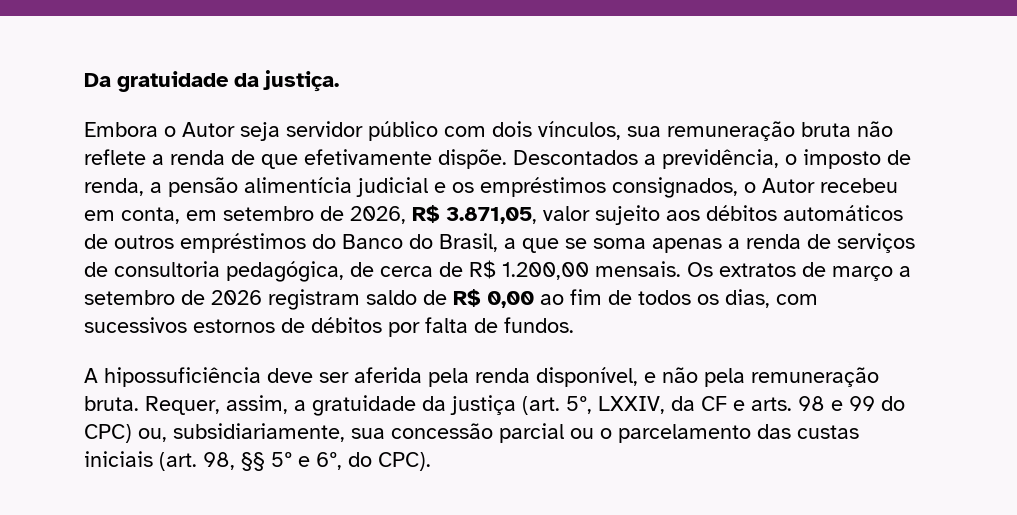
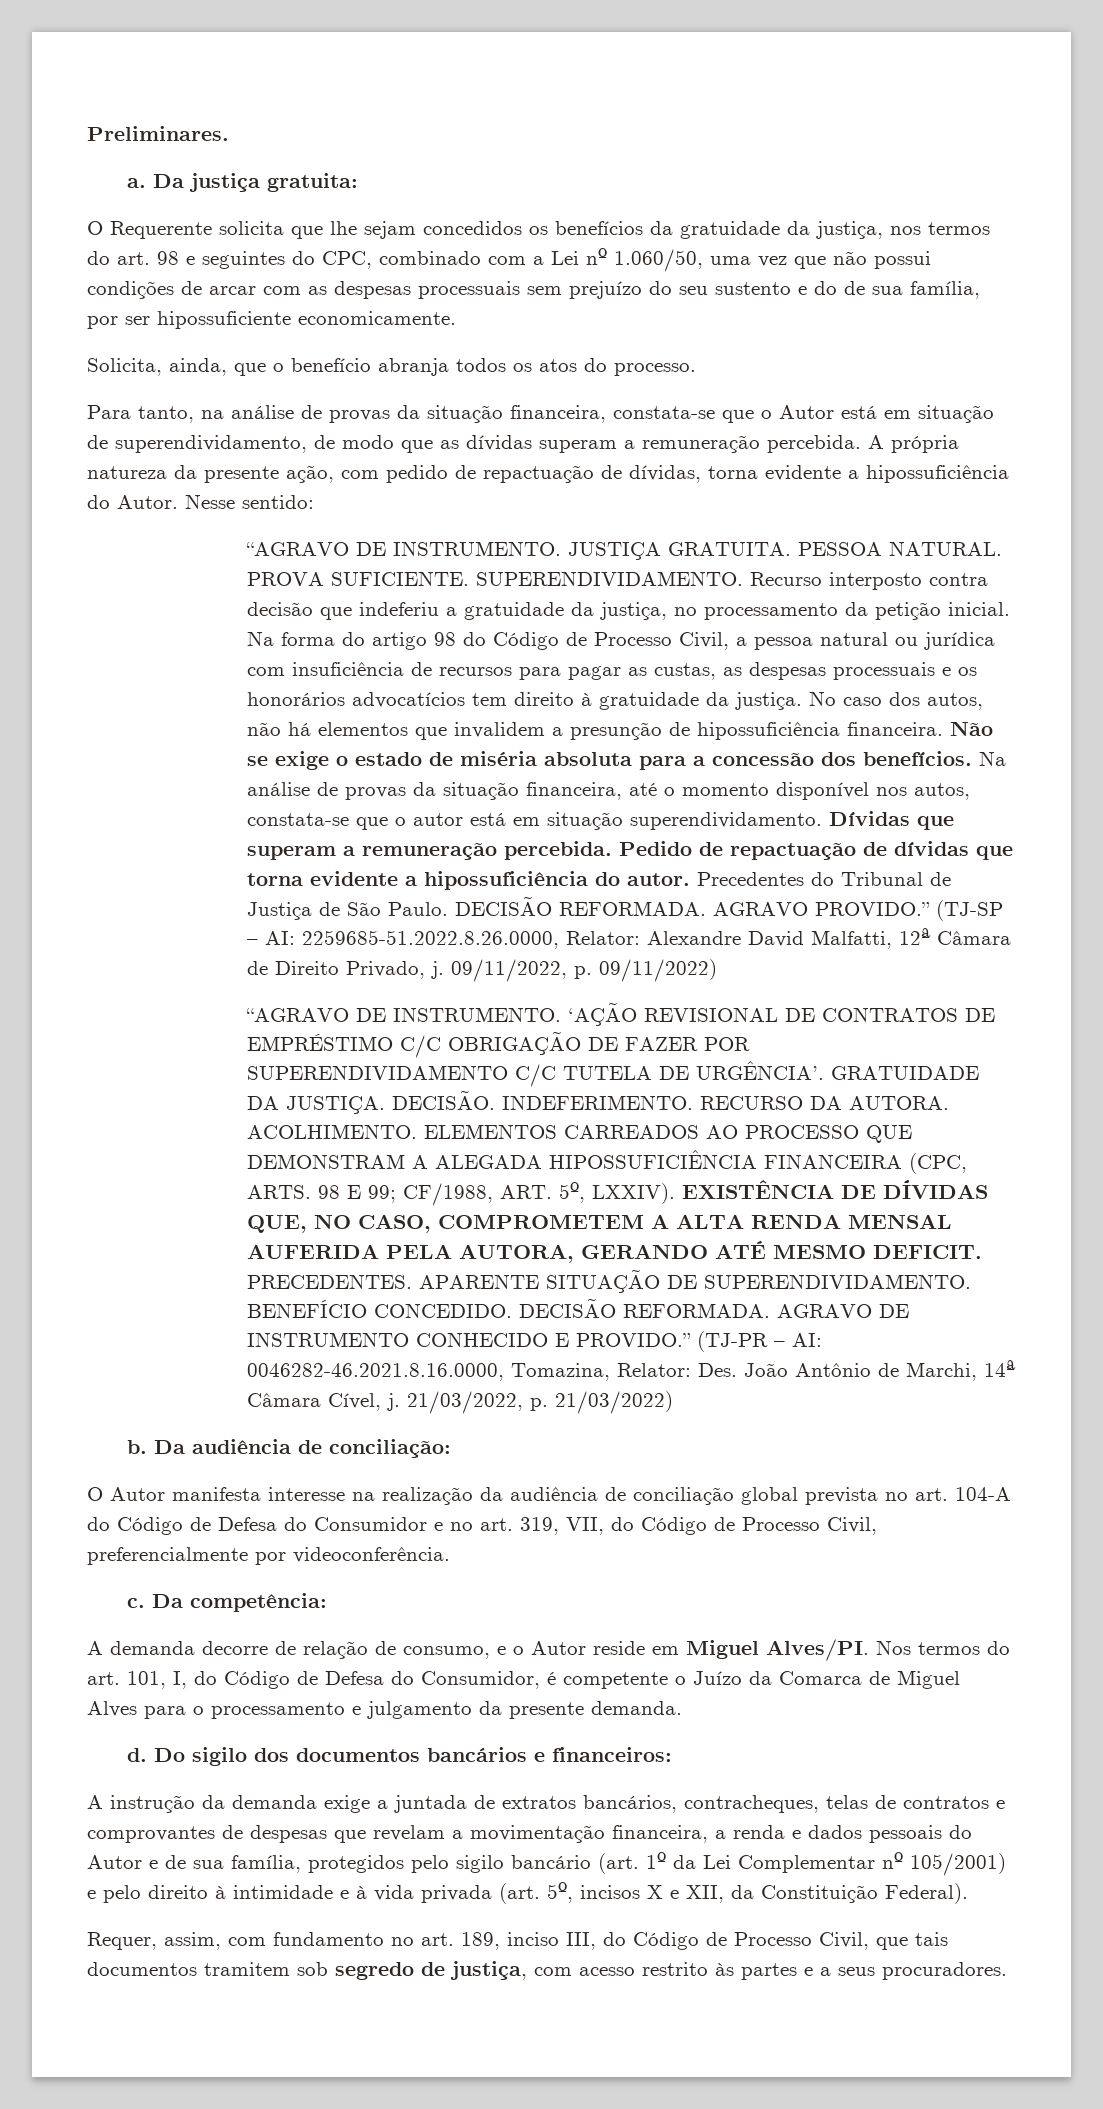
[84,70,339,92] [84,121,893,141] [84,149,911,169] [84,177,898,198] [84,205,903,225] [84,233,915,253] [84,260,911,282] [84,289,818,310] [84,317,574,337] [84,367,879,387] [84,395,905,416] [84,423,859,443] [84,451,431,471] Da gratuidade da justiça. // Embora o Autor seja servidor público com dois vínculos, sua remuneração bruta não reflete a renda de que efetivamente dispõe. Descontados a previdência, o imposto de renda, a pensão alimentícia judicial e os empréstimos consignados, o Autor recebeu em conta, em setembro de 2026, R$ 3.871,05, valor sujeito aos débitos automáticos de outros empréstimos do Banco do Brasil, a que se soma apenas a renda de serviços de consultoria pedagógica, de cerca de R$ 1.200,00 mensais. Os extratos de março a setembro de 2026 registram saldo de R$ 0,00 ao fim de todos os dias, com sucessivos estornos de débitos por falta de fundos. // A hipossuficiência deve ser aferida pela renda disponível, e não pela remuneração bruta. Requer, assim, a gratuidade da justiça (art. 5º, LXXIV, da CF e arts. 98 e 99 do CPC) ou, subsidiariamente, sua concessão parcial ou o parcelamento das custas iniciais (art. 98, §§ 5º e 6º, do CPC). -> [87,126,229,141] [126,173,358,192] [87,221,990,239] [87,248,931,272] [87,281,980,299] [87,311,456,329] [87,358,696,376] [87,405,994,423] [87,435,959,453] [87,465,1009,483] [87,494,314,509] [245,541,1002,560] [246,571,988,590] [246,602,1010,620] [246,631,995,650] [246,662,977,680] [246,691,983,710] [246,721,993,740] [246,751,1006,770] [246,782,970,800] [246,811,954,830] [246,841,1013,860] [246,871,951,890] [246,896,1003,921] [246,928,1011,949] [246,959,717,982] [245,1002,995,1026] [246,1031,750,1058] [246,1061,979,1087] [246,1090,949,1114] [246,1124,912,1143] [246,1150,967,1174] [246,1180,988,1206] [246,1214,952,1233] [246,1240,982,1263] [246,1269,971,1293] [246,1298,909,1318] [246,1331,822,1352] [246,1360,1016,1381] [246,1391,673,1414] [126,1439,451,1458] [87,1487,1011,1505] [87,1517,877,1535] [87,1547,450,1565] [126,1593,327,1612] [87,1639,1010,1661] [87,1670,960,1689] [87,1701,682,1719] [126,1747,672,1766] [87,1795,1005,1813] [87,1825,972,1843] [87,1852,1006,1876] [87,1882,968,1904] [87,1932,948,1950] [87,1961,1007,1980] Preliminares. // a. Da justiça gratuita: // O Requerente solicita que lhe sejam concedidos os benefícios da gratuidade da justiça, nos termos do art. 98 e seguintes do CPC, combinado com a Lei nº 1.060/50, uma vez que não possui condições de arcar com as despesas processuais sem prejuízo do seu sustento e do de sua família, por ser hipossuficiente economicamente. // Solicita, ainda, que o benefício abranja todos os atos do processo. // Para tanto, na análise de provas da situação financeira, constata-se que o Autor está em situação de superendividamento, de modo que as dívidas superam a remuneração percebida. A própria natureza da presente ação, com pedido de repactuação de dívidas, torna evidente a hipossuficiência do Autor. Nesse sentido: // “AGRAVO DE INSTRUMENTO. JUSTIÇA GRATUITA. PESSOA NATURAL. PROVA SUFICIENTE. SUPERENDIVIDAMENTO. Recurso interposto contra decisão que indeferiu a gratuidade da justiça, no processamento da petição inicial. Na forma do artigo 98 do Código de Processo Civil, a pessoa natural ou jurídica com insuficiência de recursos para pagar as custas, as despesas processuais e os honorários advocatícios tem direito à gratuidade da justiça. No caso dos autos, não há elementos que invalidem a presunção de hipossuficiência financeira. Não se exige o estado de miséria absoluta para a concessão dos benefícios. Na análise de provas da situação financeira, até o momento disponível nos autos, constata-se que o autor está em situação superendividamento. Dívidas que superam a remuneração percebida. Pedido de repactuação de dívidas que torna evidente a hipossuficiência do autor. Precedentes do Tribunal de Justiça de São Paulo. DECISÃO REFORMADA. AGRAVO PROVIDO.” (TJ-SP – AI: 2259685-51.2022.8.26.0000, Relator: Alexandre David Malfatti, 12ª Câmara de Direito Privado, j. 09/11/2022, p. 09/11/2022) // “AGRAVO DE INSTRUMENTO. ‘AÇÃO REVISIONAL DE CONTRATOS DE EMPRÉSTIMO C/C OBRIGAÇÃO DE FAZER POR SUPERENDIVIDAMENTO C/C TUTELA DE URGÊNCIA’. GRATUIDADE DA JUSTIÇA. DECISÃO. INDEFERIMENTO. RECURSO DA AUTORA. ACOLHIMENTO. ELEMENTOS CARREADOS AO PROCESSO QUE DEMONSTRAM A ALEGADA HIPOSSUFICIÊNCIA FINANCEIRA (CPC, ARTS. 98 E 99; CF/1988, ART. 5º, LXXIV). EXISTÊNCIA DE DÍVIDAS QUE, NO CASO, COMPROMETEM A ALTA RENDA MENSAL AUFERIDA PELA AUTORA, GERANDO ATÉ MESMO DEFICIT. PRECEDENTES. APARENTE SITUAÇÃO DE SUPERENDIVIDAMENTO. BENEFÍCIO CONCEDIDO. DECISÃO REFORMADA. AGRAVO DE INSTRUMENTO CONHECIDO E PROVIDO.” (TJ-PR – AI: 0046282-46.2021.8.16.0000, Tomazina, Relator: Des. João Antônio de Marchi, 14ª Câmara Cível, j. 21/03/2022, p. 21/03/2022) // b. Da audiência de conciliação: // O Autor manifesta interesse na realização da audiência de conciliação global prevista no art. 104-A do Código de Defesa do Consumidor e no art. 319, VII, do Código de Processo Civil, preferencialmente por videoconferência. // c. Da competência: // A demanda decorre de relação de consumo, e o Autor reside em Miguel Alves/PI. Nos termos do art. 101, I, do Código de Defesa do Consumidor, é competente o Juízo da Comarca de Miguel Alves para o processamento e julgamento da presente demanda. // d. Do sigilo dos documentos bancários e financeiros: // A instrução da demanda exige a juntada de extratos bancários, contracheques, telas de contratos e comprovantes de despesas que revelam a movimentação financeira, a renda e dados pessoais do Autor e de sua família, protegidos pelo sigilo bancário (art. 1º da Lei Complementar nº 105/2001) e pelo direito à intimidade e à vida privada (art. 5º, incisos X e XII, da Constituição Federal). // Requer, assim, com fundamento no art. 189, inciso III, do Código de Processo Civil, que tais documentos tramitem sob segredo de justiça, com acesso restrito às partes e a seus procuradores.

